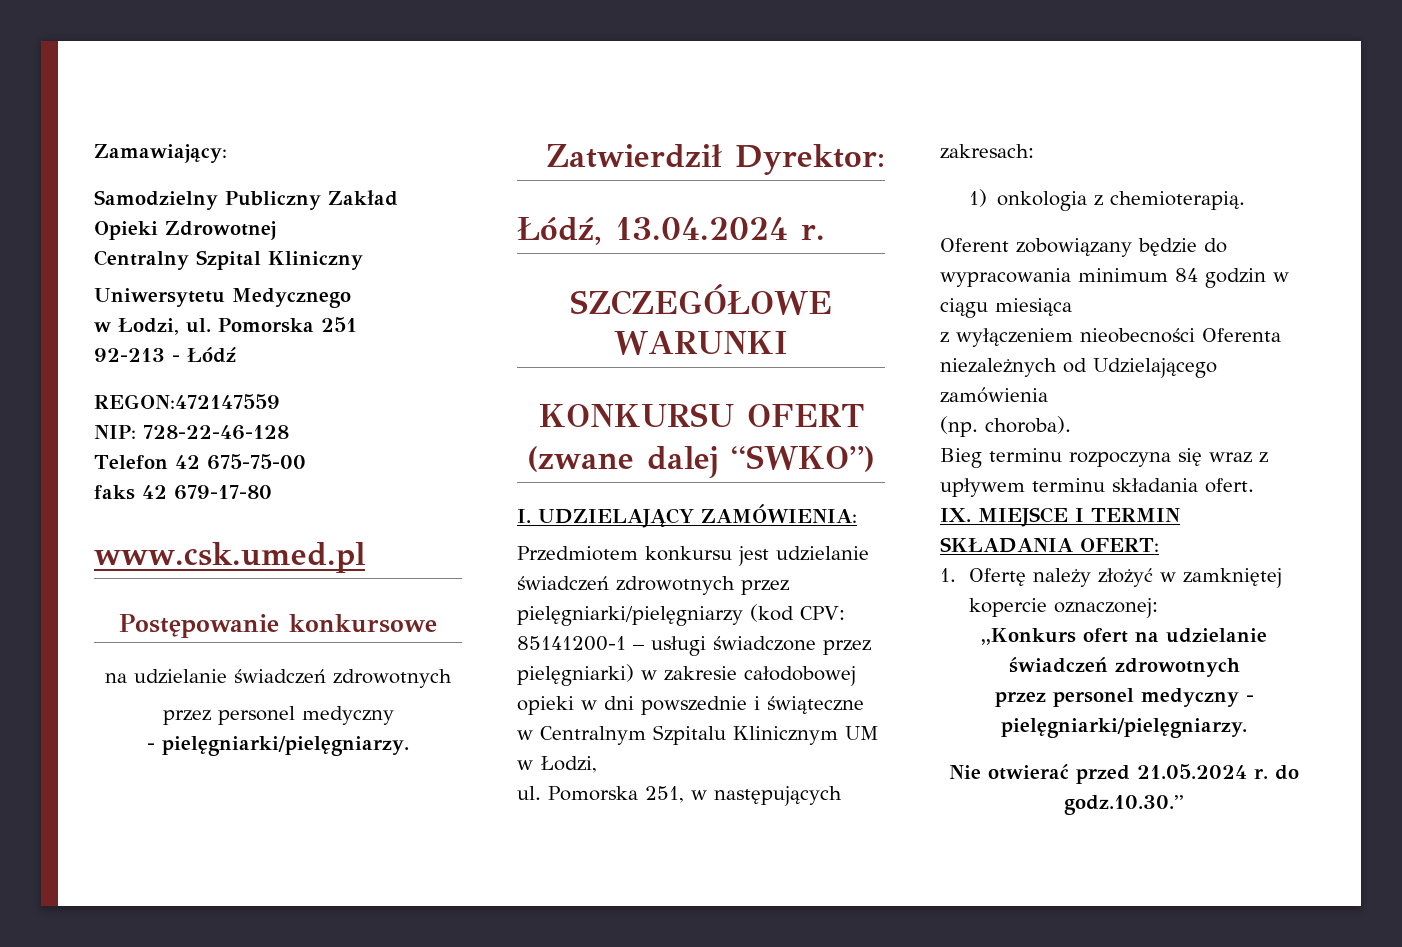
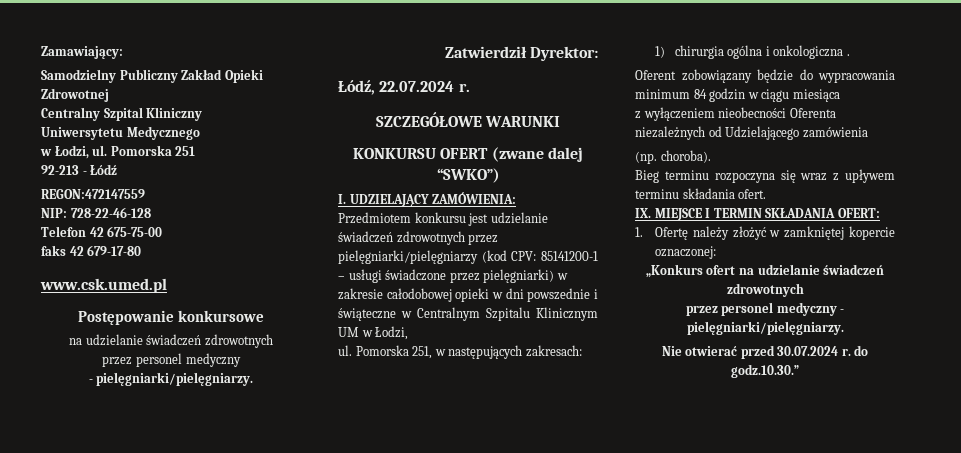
[615,217,788,240] 13.04.2024 -> [379,81,455,92] 22.07.2024
[997,191,1246,211] onkologia z chemioterapią. -> [674,45,850,59] chirurgia ogólna i onkologiczna .
[1137,764,1248,779] 21.05.2024 -> [777,346,839,356] 30.07.2024

